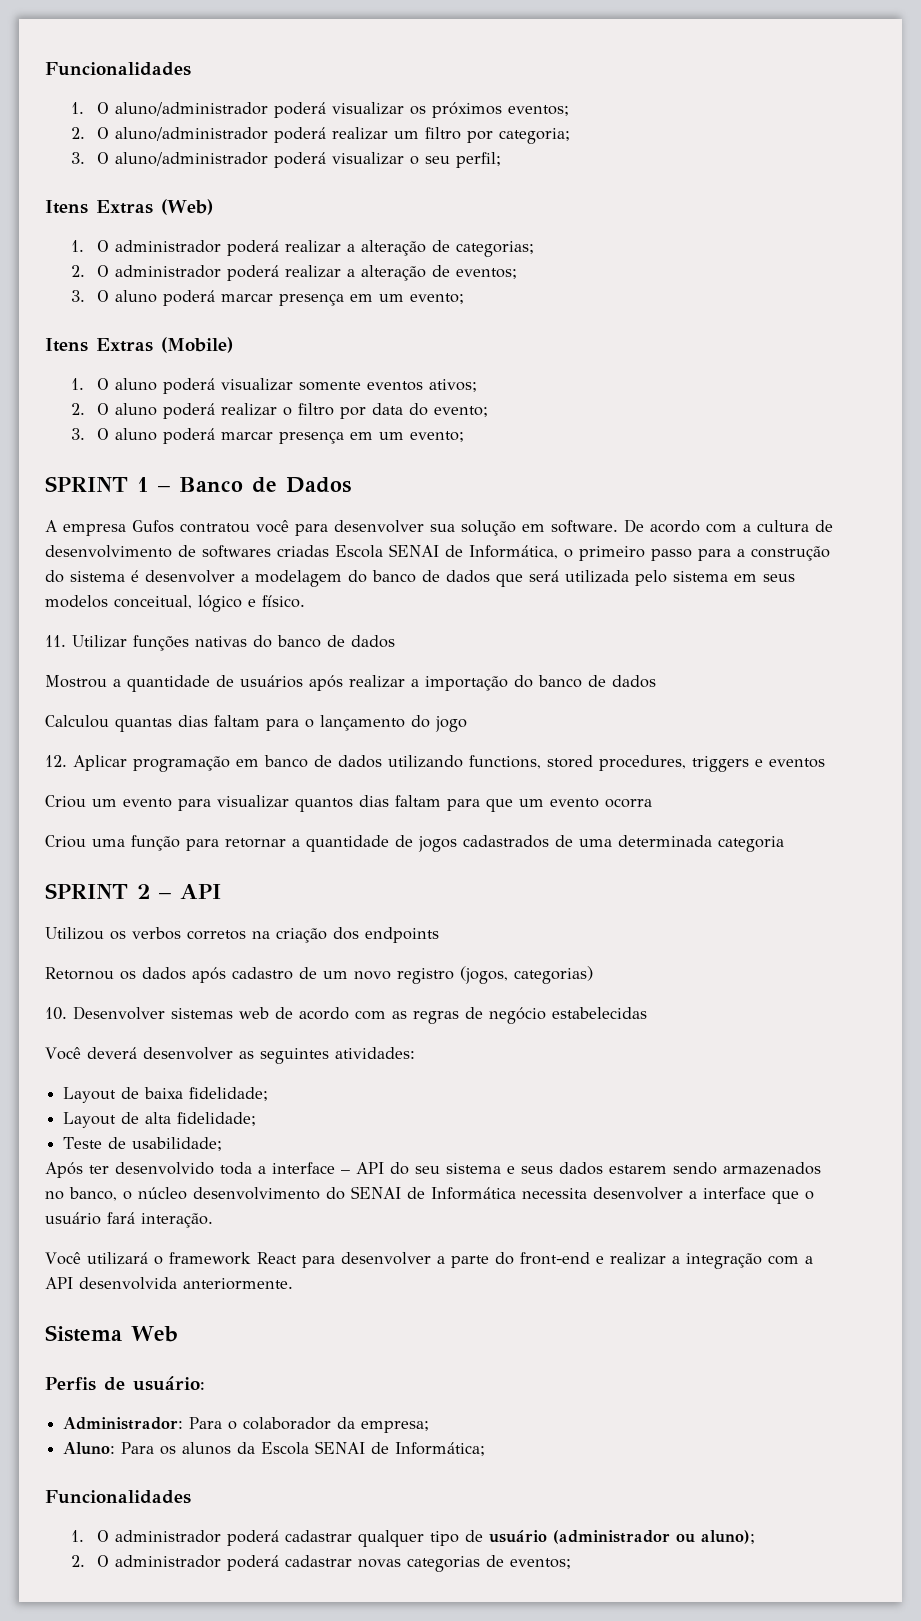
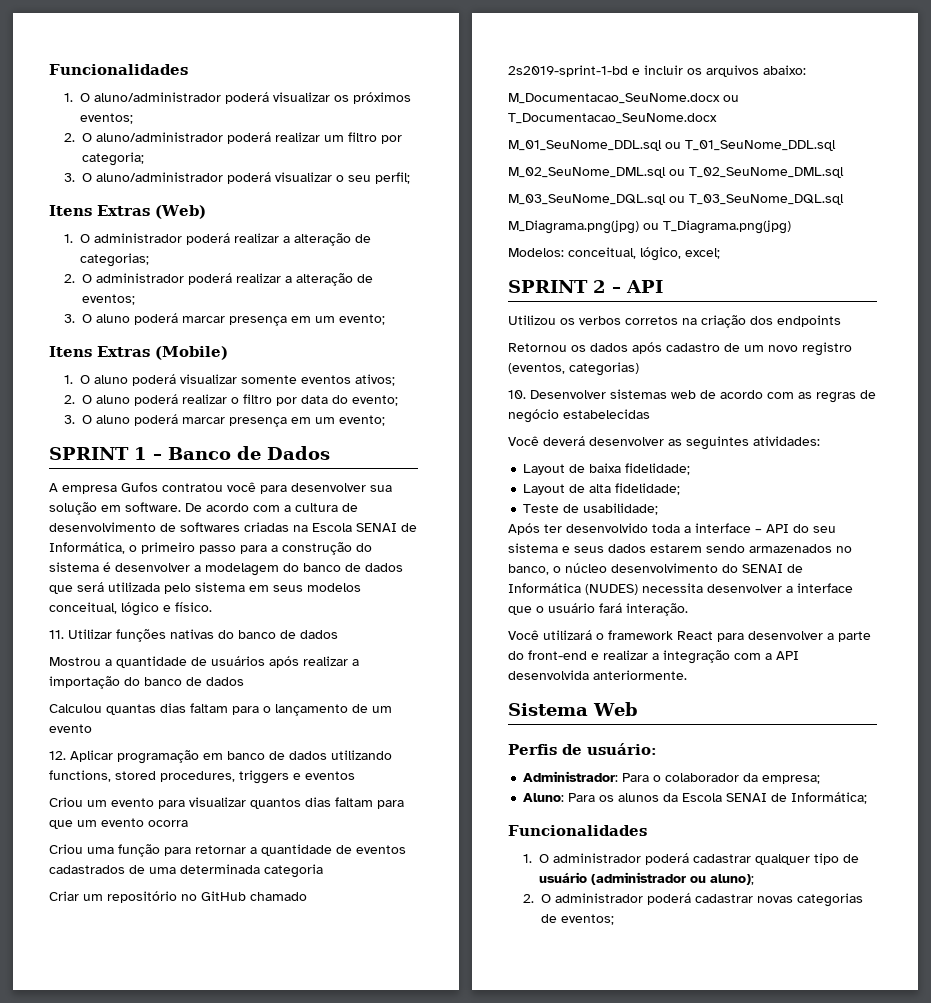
(329, 551) none -> [293,525,308,532] na
[411,715,467,732] do jogo -> [352,704,392,713] [49,724,92,733] de um evento
[418,836,457,852] jogos -> [356,845,406,854] eventos
(784, 844) none -> [49,891,307,903] [508,65,806,77] [508,93,739,104] [508,113,717,124] [508,140,836,151] [508,167,844,178] [508,194,844,205] [508,220,791,234] [508,247,720,261] // Criar um repositório no GitHub chamado 2s2019-sprint-1-bd e incluir os arquivos abaixo: // M_Documentacao_SeuNome.docx ou T_Documentacao_SeuNome.docx // M_01_SeuNome_DDL.sql ou T_01_SeuNome_DDL.sql // M_02_SeuNome_DML.sql ou T_02_SeuNome_DML.sql // M_03_SeuNome_DQL.sql ou T_03_SeuNome_DQL.sql // M_Diagrama.png(jpg) ou T_Diagrama.png(jpg) // Modelos: conceitual, lógico, excel;
[460,966,508,984] (jogos, -> [508,363,565,374] (eventos,
(516, 1193) none -> [585,584,638,595] (NUDES)

